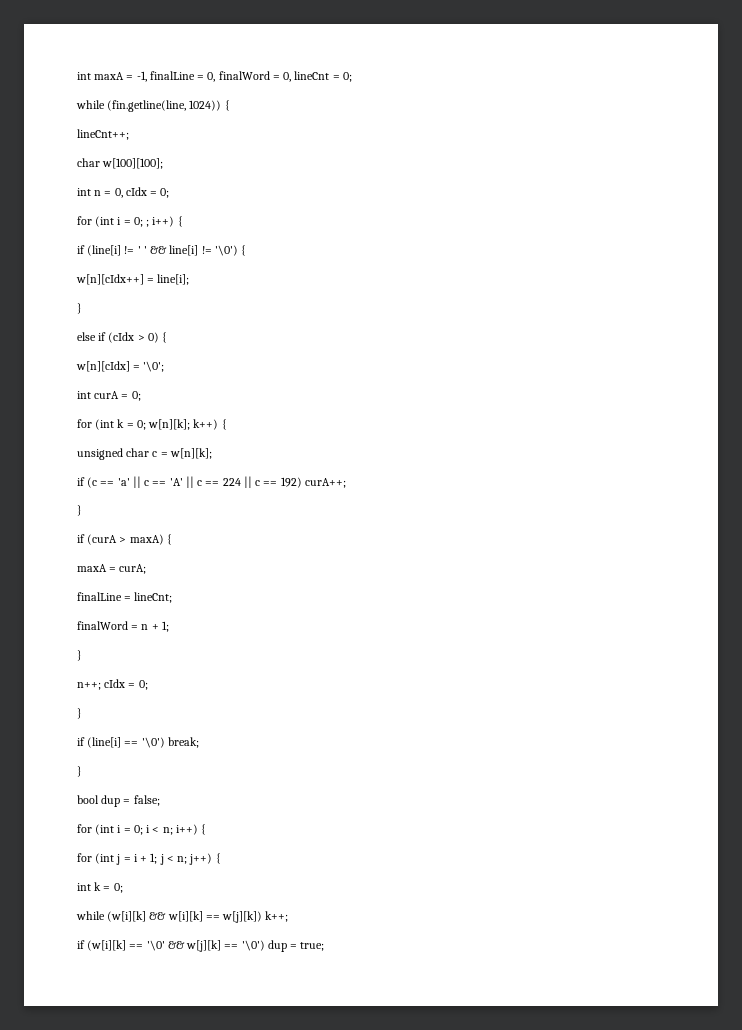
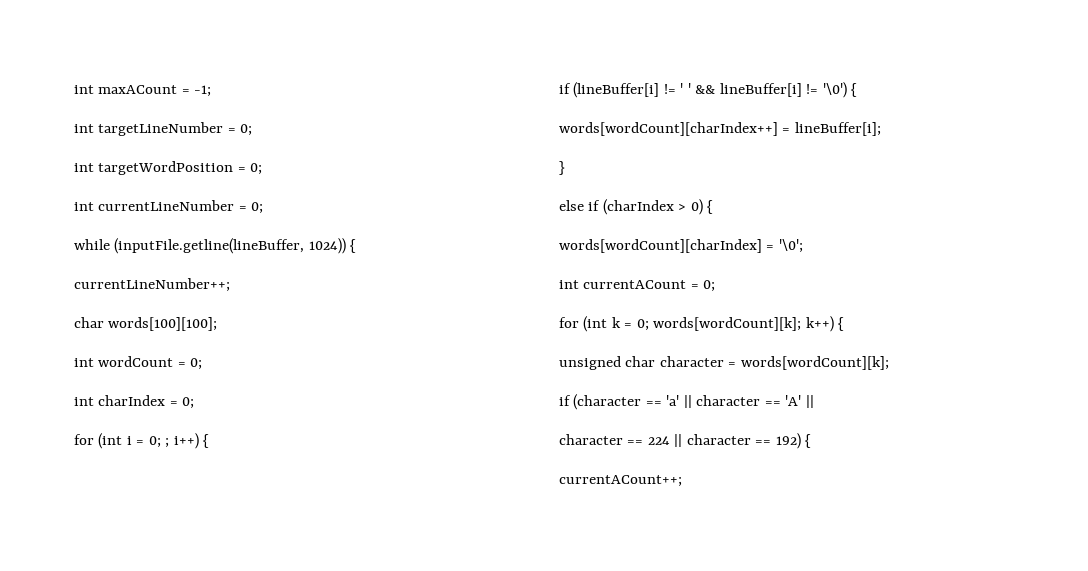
[77,71,352,82] [76,100,187,112] int maxA = -1, finalLine = 0, finalWord = 0, lineCnt = 0; // while (fin.getline(line, -> [74,85,212,97] [74,122,253,136] [74,161,263,175] [74,200,264,214] [74,238,305,254] int maxACount = -1; // int targetLineNumber = 0; // int targetWordPosition = 0; // int currentLineNumber = 0; // while (inputFile.getline(lineBuffer,
[77,129,129,140] [77,158,164,169] [77,187,147,198] lineCnt++; // char w[100][100]; // int n = 0, cIdx -> [74,278,230,292] [74,317,218,331] [74,356,203,370] [74,395,166,406] currentLineNumber++; // char words[100][100]; // int wordCount = 0; // int charIndex
[87,245,122,256] (line[i] -> [573,82,660,98] (lineBuffer[i]
[169,245,199,256] line[i] -> [719,83,802,97] lineBuffer[i]
[76,274,190,285] w[n][cIdx++] = line[i]; -> [559,122,881,136] words[wordCount][charIndex++] = lineBuffer[i];
[108,332,135,343] (cIdx -> [602,199,674,215] (charIndex
[76,361,130,372] w[n][cIdx] -> [559,239,762,253] words[wordCount][charIndex]
[94,391,120,399] curA -> [583,280,687,289] currentACount
[148,419,191,430] w[n][k]; -> [653,317,802,331] words[wordCount][k];
[152,448,212,459] [77,477,98,488] c = w[n][k]; // if (c -> [659,356,889,370] [559,394,642,410] character = words[wordCount][k]; // if (character
[144,480,150,486] c -> [696,395,761,406] character
[197,480,203,486] c -> [559,434,623,445] // character
[255,480,261,486] c -> [686,434,751,445] character
[304,478,346,488] [77,505,82,516] [77,534,172,545] [77,564,147,574] [77,592,173,603] [77,621,169,632] [77,650,82,661] [77,679,148,690] [77,708,82,719] [77,737,199,748] [77,766,82,777] [77,795,160,807] [77,824,207,835] [77,853,221,865] [77,882,123,893] [76,911,289,923] [77,940,325,952] curA++; // } // if (curA > maxA) { // maxA = curA; // finalLine = lineCnt; // finalWord = n + 1; // } // n++; cIdx = 0; // } // if (line[i] == '\0') break; // } // bool dup = false; // for (int i = 0; i < n; i++) { // for (int j = i + 1; j < n; j++) { // int k = 0; // while (w[i][k] && w[i][k] == w[j][k]) k++; // if (w[i][k] == '\0' && w[j][k] == '\0') dup = true; -> [805,434,812,448] [559,475,682,487] { // currentACount++;

